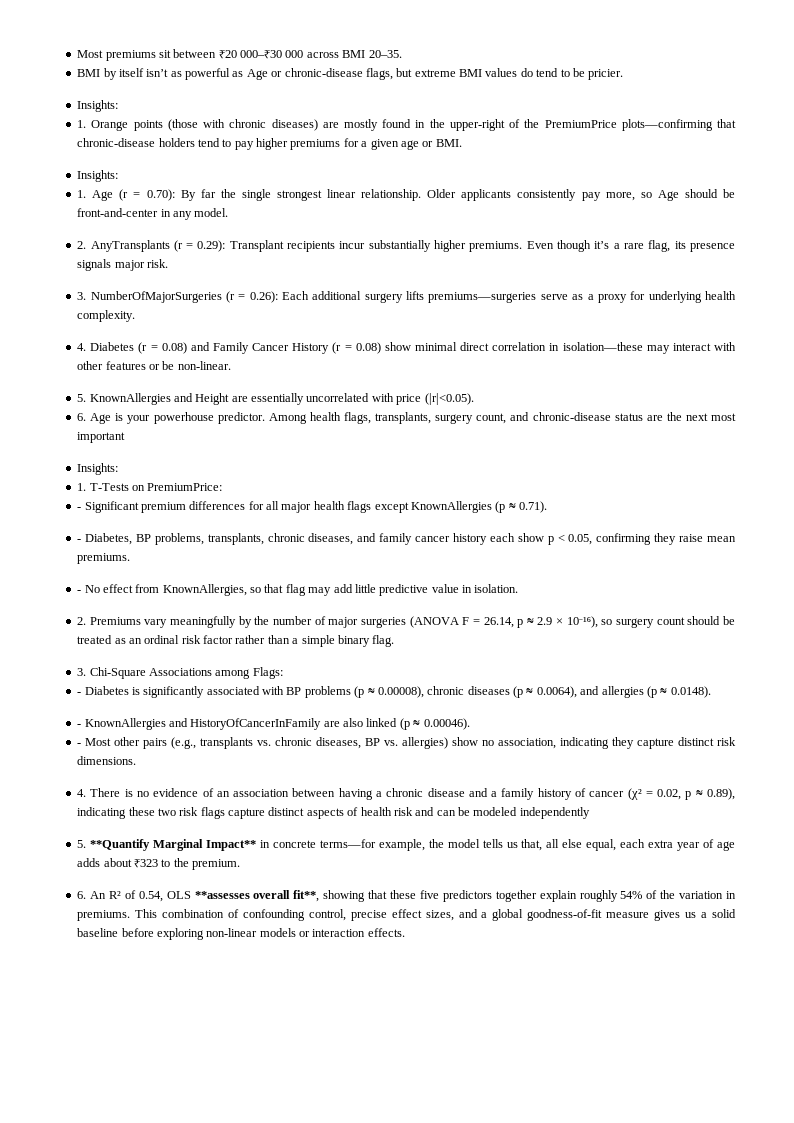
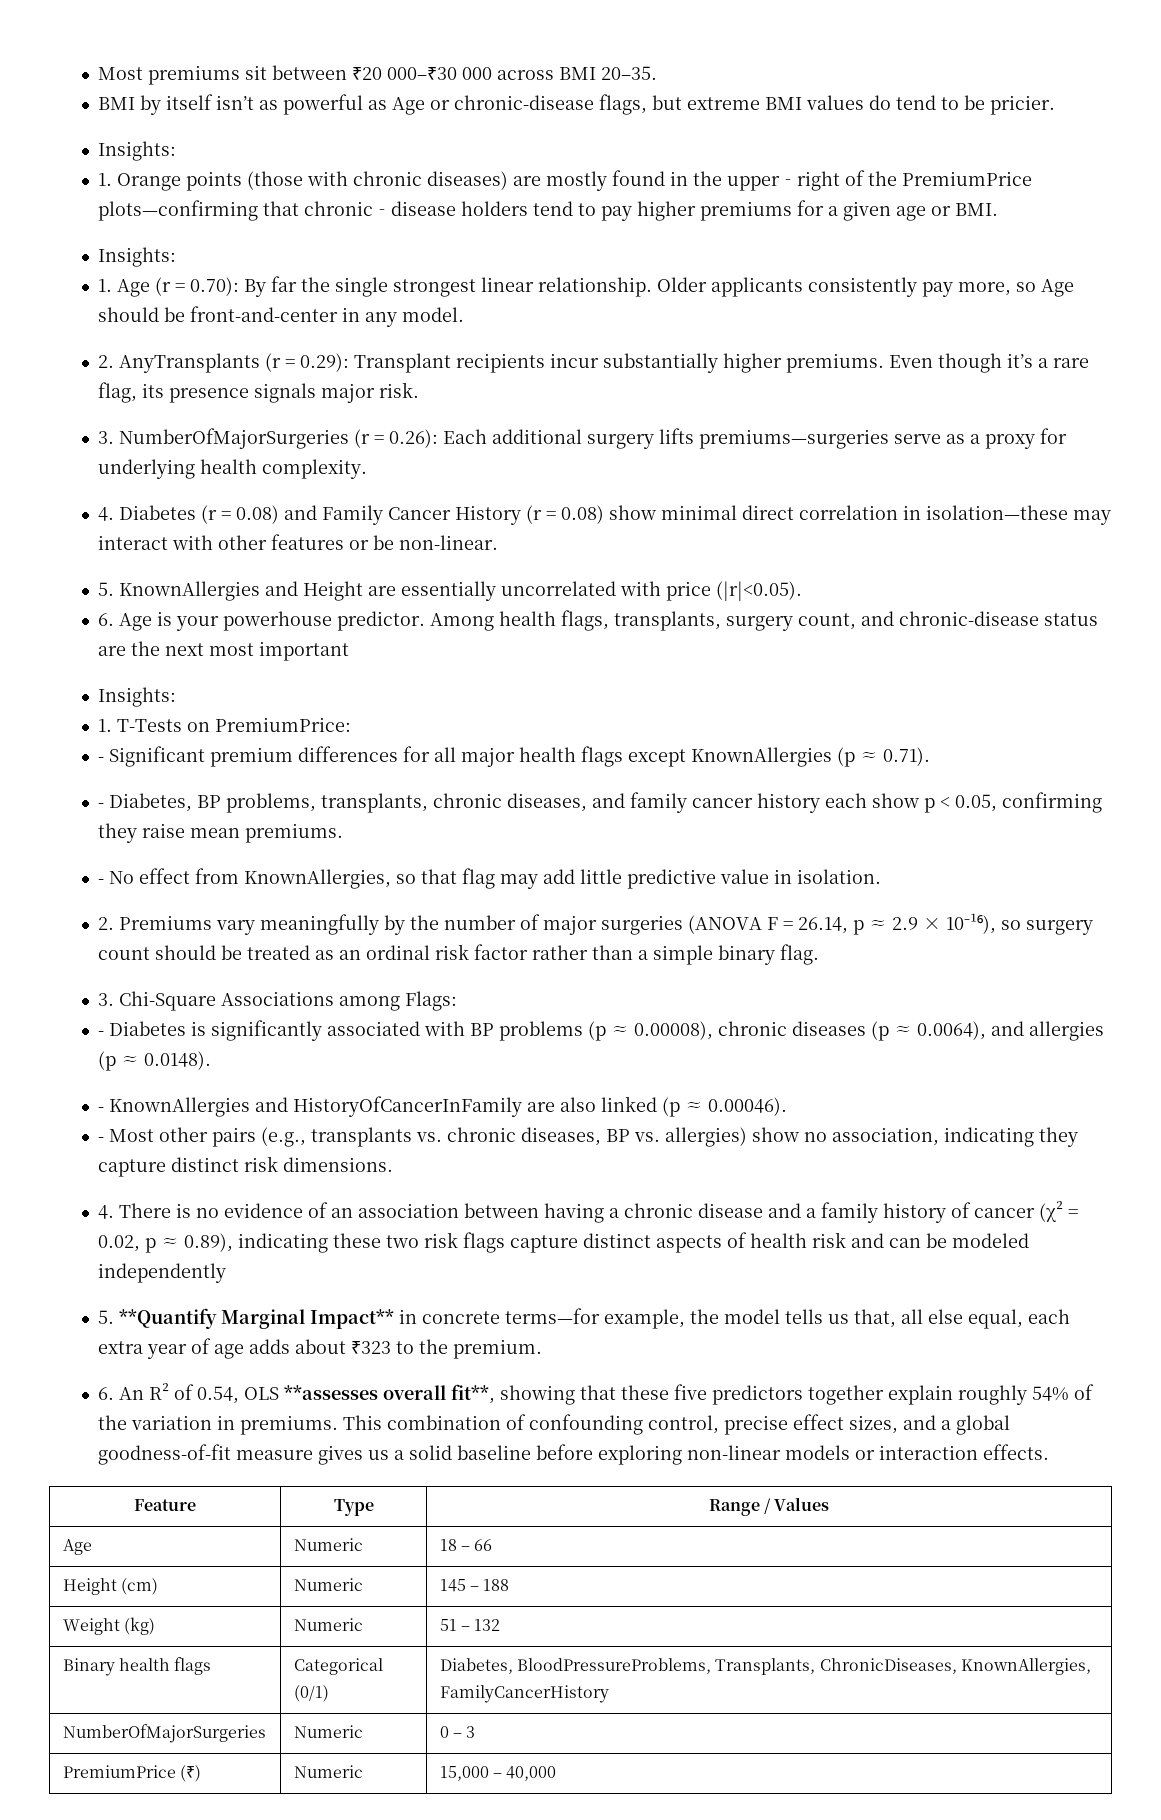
(405, 932) none -> [134,1499,196,1511] [333,1499,374,1516] [708,1497,830,1516] [62,1539,92,1555] [293,1538,363,1551] [439,1539,493,1551] [62,1578,158,1595] [293,1578,363,1591] [439,1579,510,1592] [62,1617,155,1635] [293,1618,363,1631] [439,1619,501,1631] [62,1657,212,1676] [293,1658,383,1675] [293,1685,329,1702] [439,1658,1091,1675] [439,1685,609,1703] [62,1724,266,1743] [293,1725,363,1738] [439,1726,476,1738] [62,1765,201,1782] [293,1765,363,1778] [439,1766,557,1781] // Feature | Type | Range / Values // Age | Numeric | 18 – 66 // Height (cm) | Numeric | 145 – 188 // Weight (kg) | Numeric | 51 – 132 // Binary health flags | Categorical (0/1) | Diabetes, BloodPressureProblems, Transplants, ChronicDiseases, KnownAllergies, FamilyCancerHistory // NumberOfMajorSurgeries | Numeric | 0 – 3 // PremiumPrice (₹) | Numeric | 15,000 – 40,000

